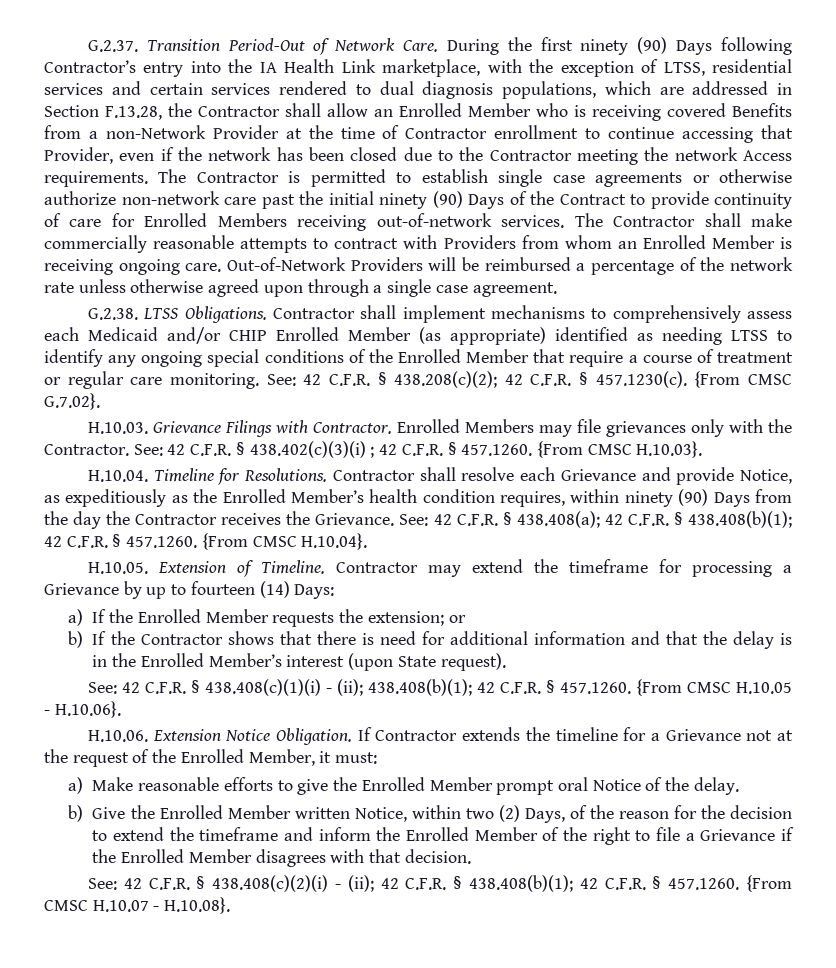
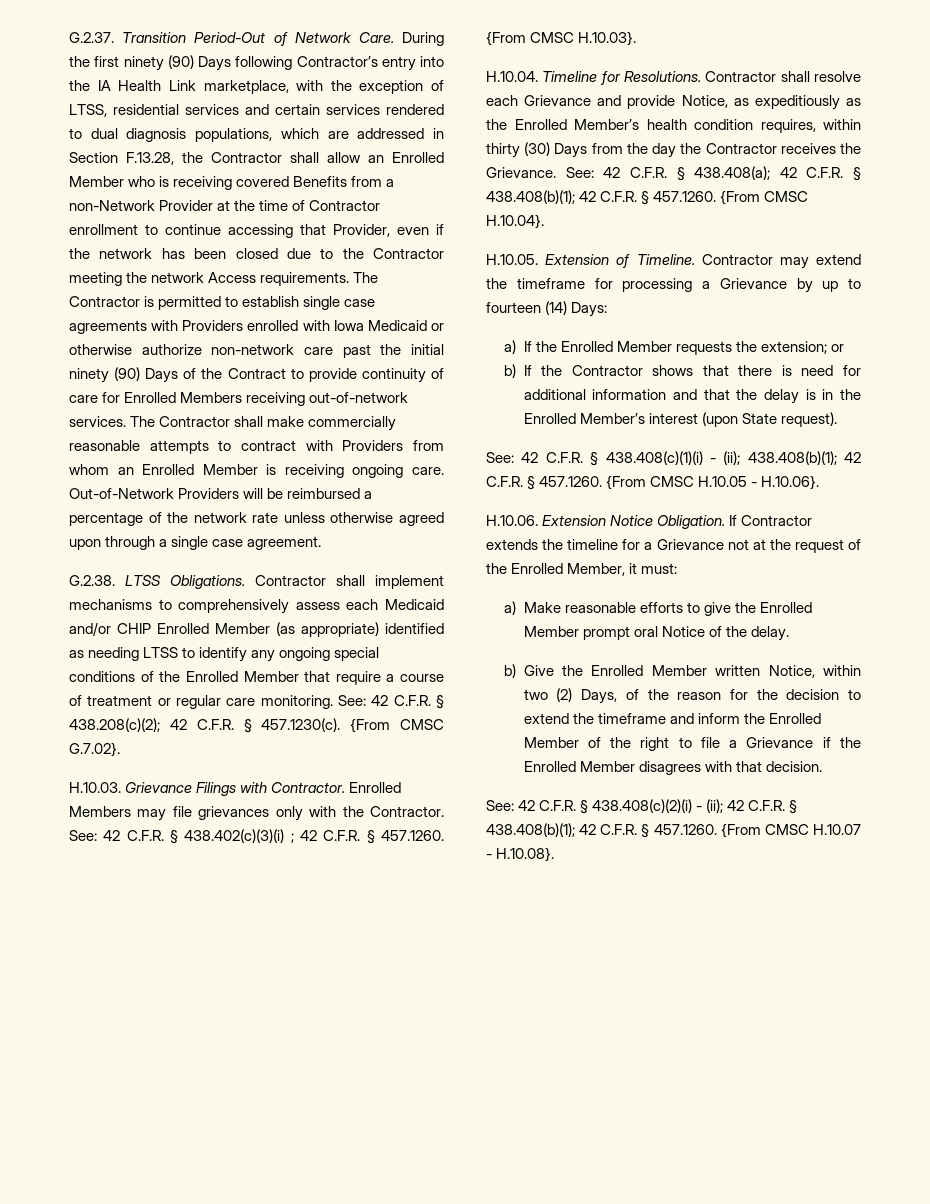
(683, 179) none -> [151,320,427,331] with Providers enrolled with Iowa Medicaid
[624,489,709,507] ninety (90) -> [486,142,551,158] thirty (30)

